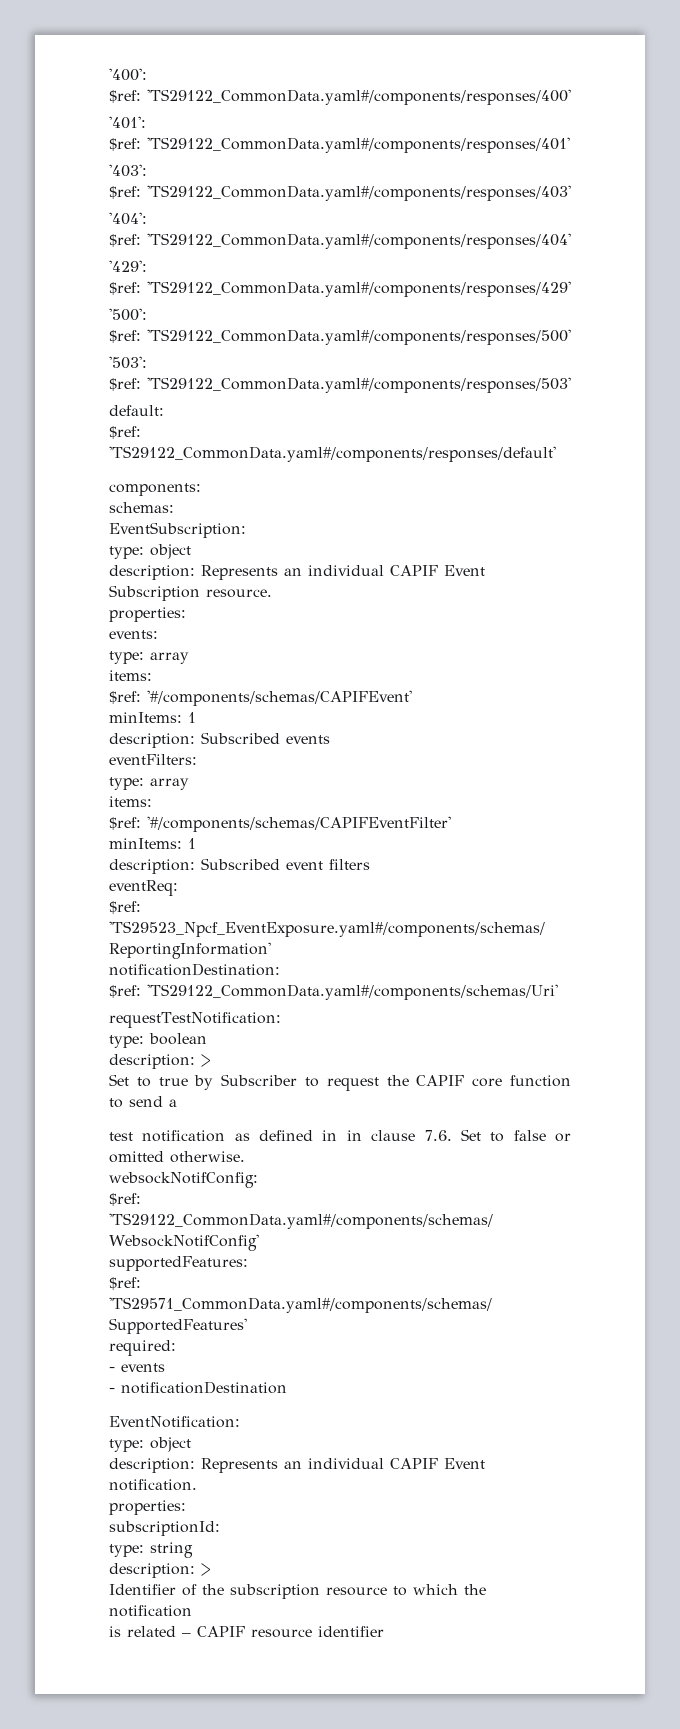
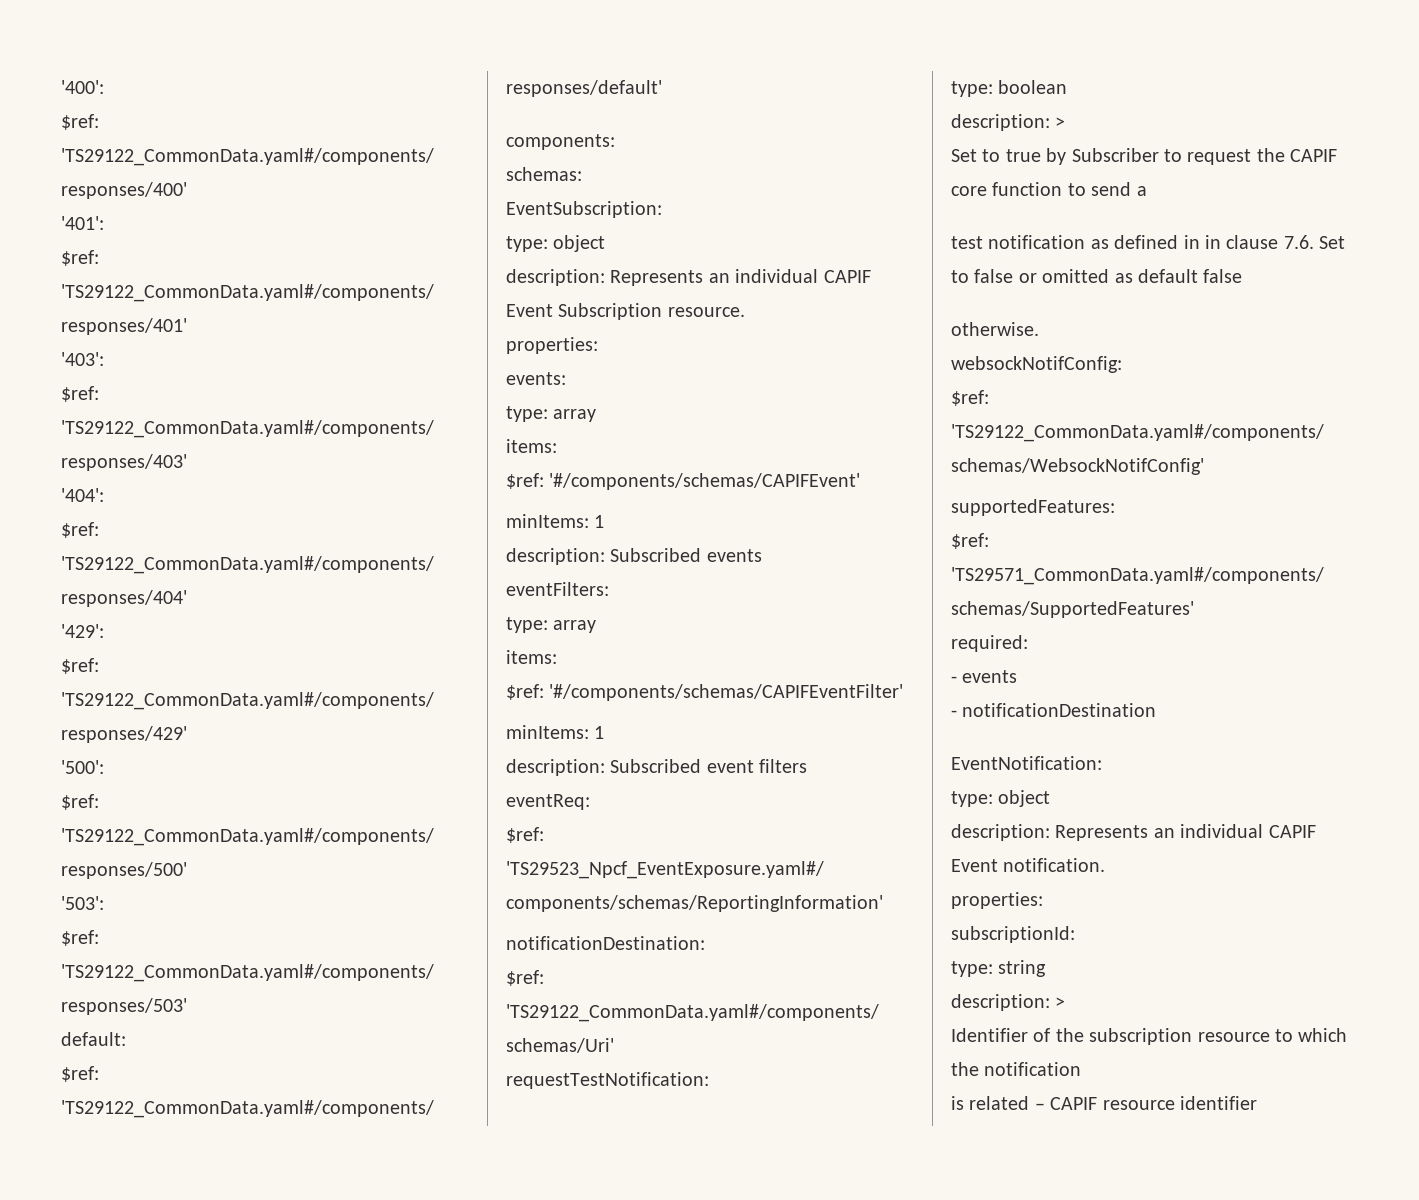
(164, 1157) none -> [1114,269,1243,283] as default false //

